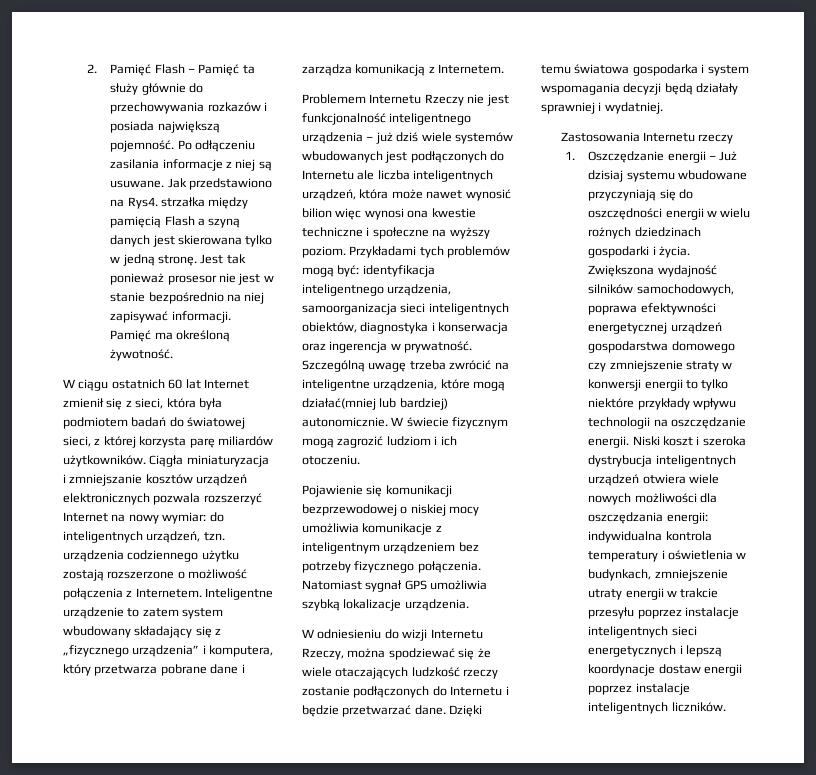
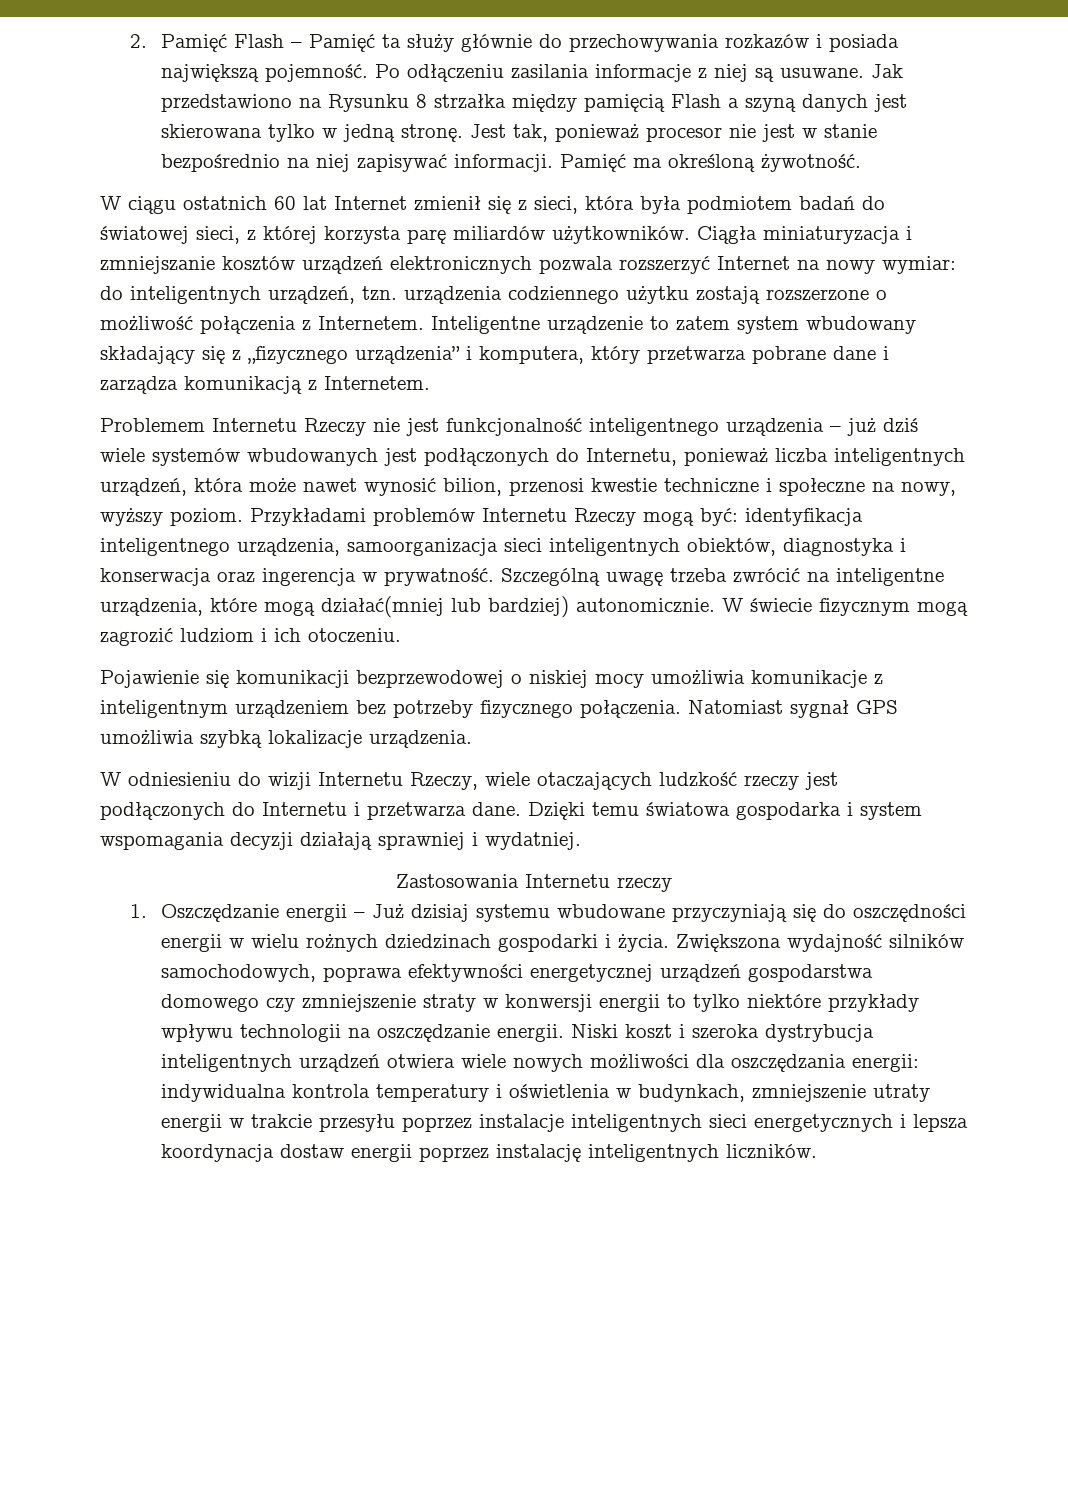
[127,197,158,209] Rys4. -> [327,94,427,112] Rysunku 8
[226,254,246,264] [110,273,217,285] tak ponieważ prosesor -> [512,124,722,142] tak, ponieważ procesor
[302,170,375,180] Internetu ale -> [586,448,768,466] Internetu, ponieważ
[302,208,429,220] bilion więc wynosi ona -> [443,478,584,496] bilion, przenosi
(447, 233) none -> [901,482,956,496] nowy,
[419,246,511,258] tych problemów -> [373,508,636,526] problemów Internetu Rzeczy
[347,648,491,660] można spodziewać się że -> (478, 781) none
[302,686,350,696] zostanie -> [805,772,838,790] jest
[302,705,412,717] będzie przetwarzać -> [367,802,466,820] przetwarza
[664,83,739,95] będą działały -> [300,832,372,850] działają
[686,645,723,657] [588,664,656,676] lepszą koordynacje -> [912,1114,968,1132] [160,1144,274,1162] lepsza koordynacja
[635,683,690,695] instalacje -> [495,1144,581,1162] instalację

